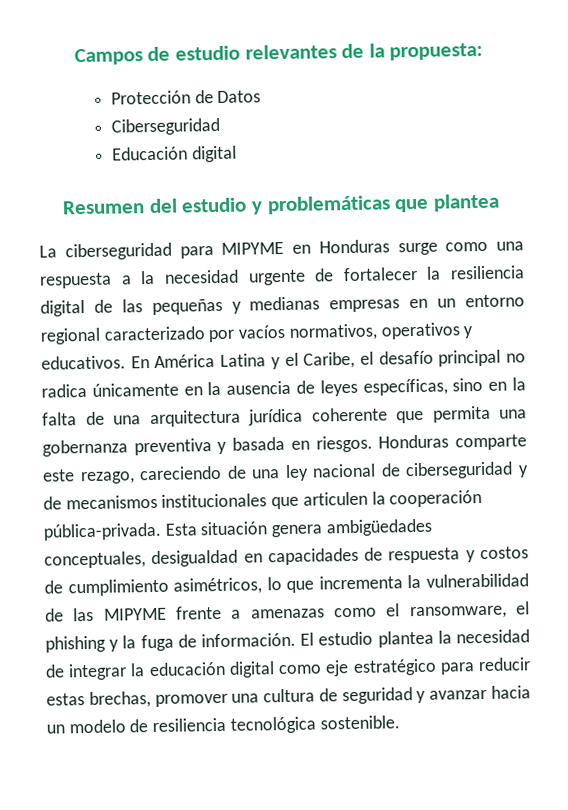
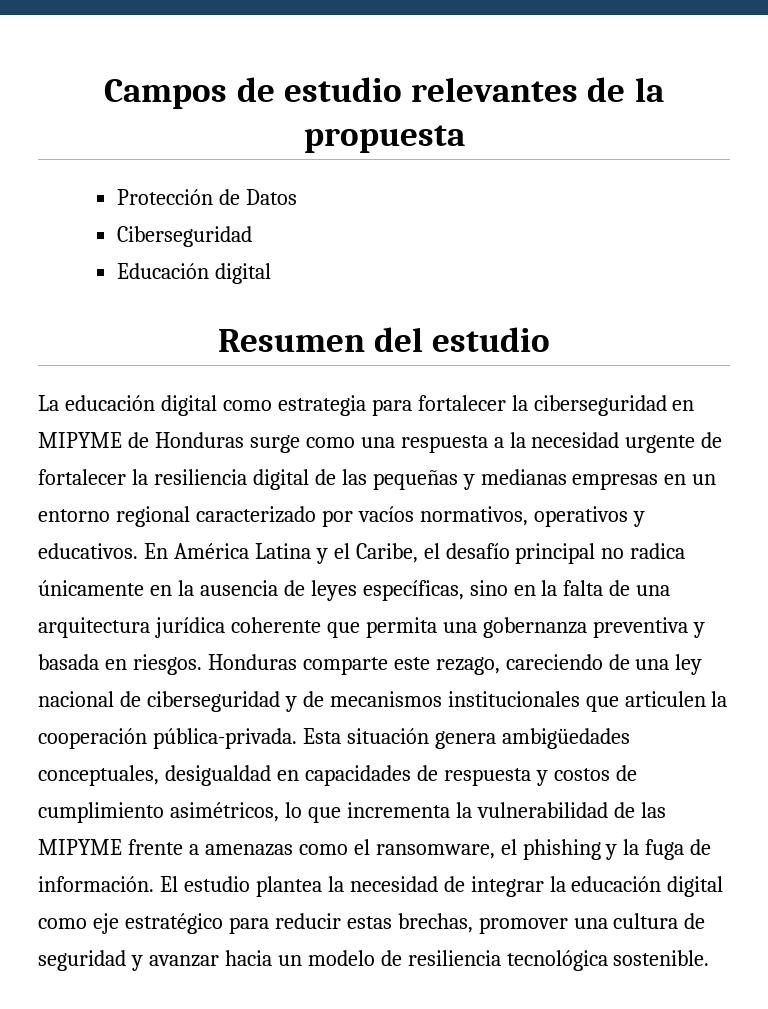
[389,42,484,61] propuesta: -> [303,125,465,153] propuesta
[251,193,500,215] [39,241,311,261] y problemáticas que plantea // La ciberseguridad para MIPYME en -> [38,395,695,416] [38,432,149,448] // La educación digital como estrategia para fortalecer la ciberseguridad en MIPYME de

